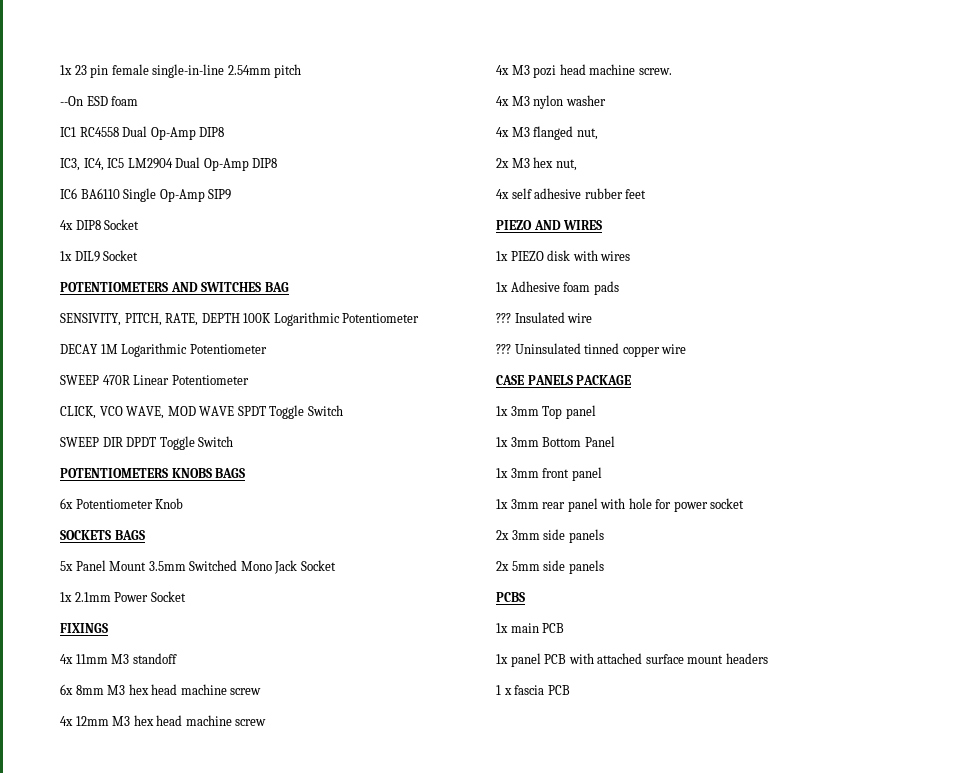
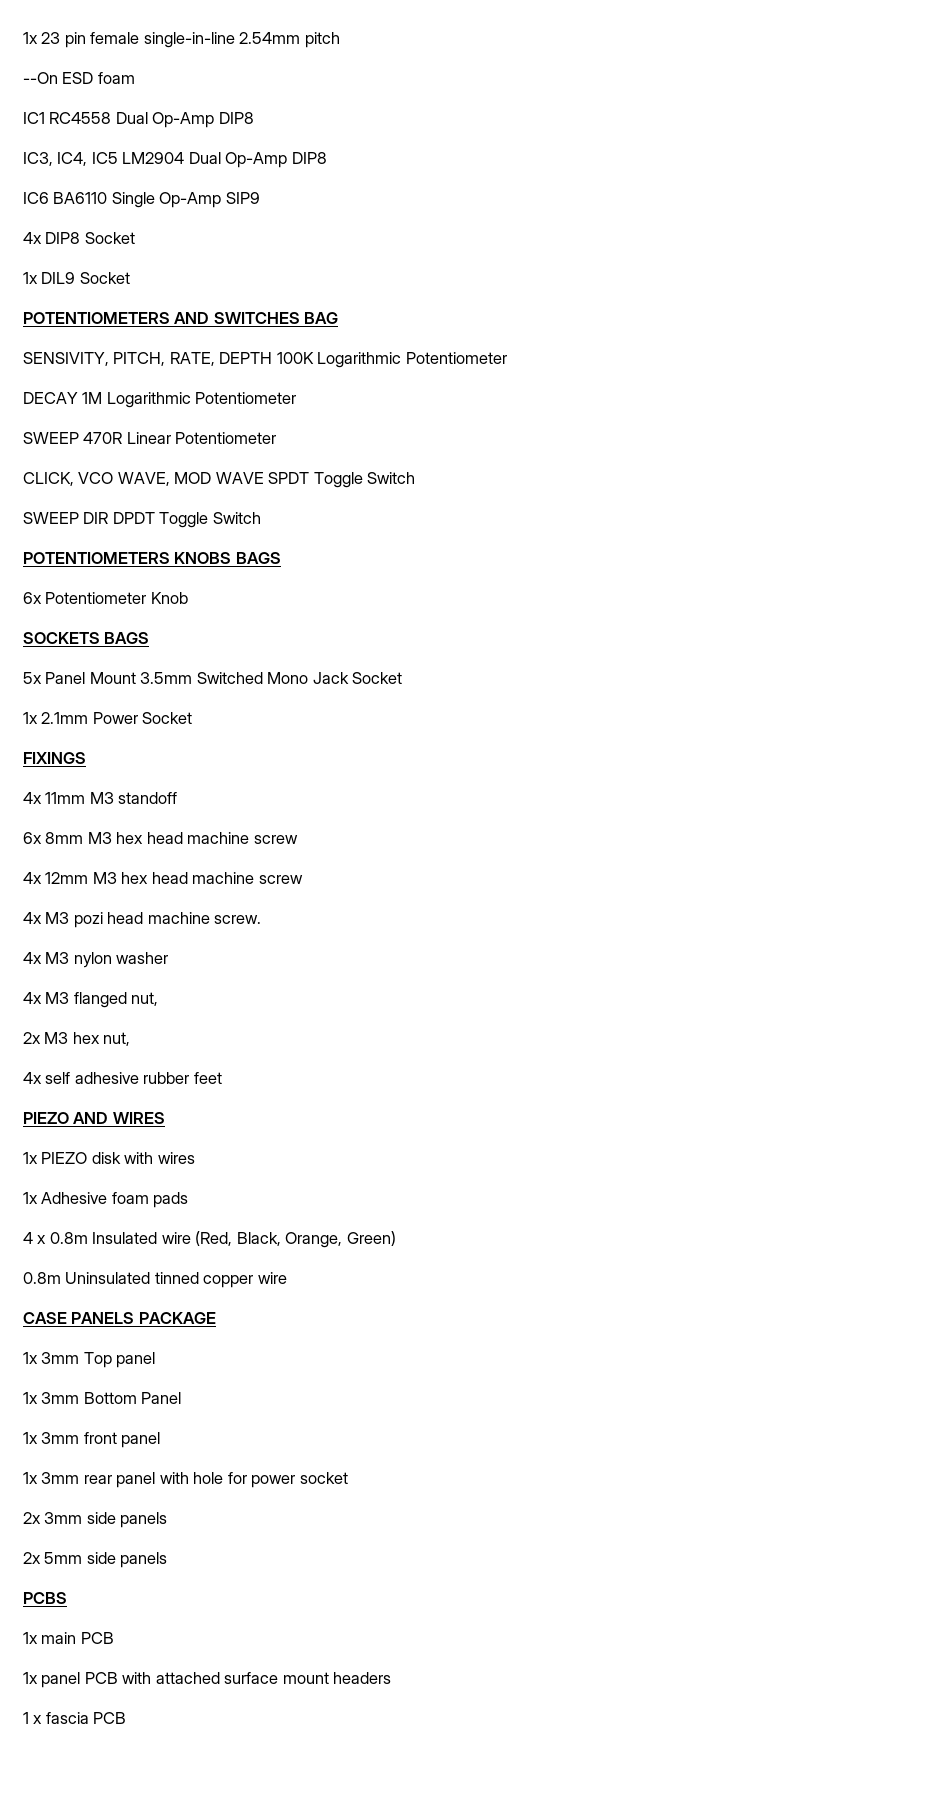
[496,313,511,323] ??? -> [23,1232,88,1244] 4 x 0.8m
[496,344,511,354] // ??? -> [195,1231,396,1248] [23,1272,61,1284] (Red, Black, Orange, Green) // 0.8m

